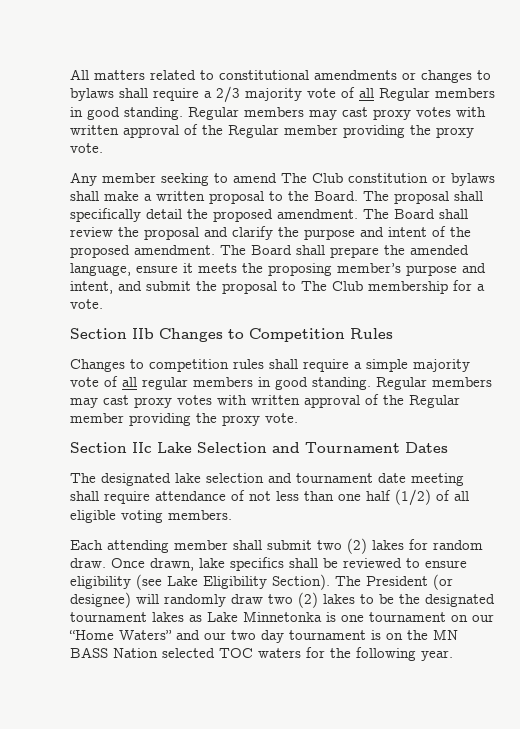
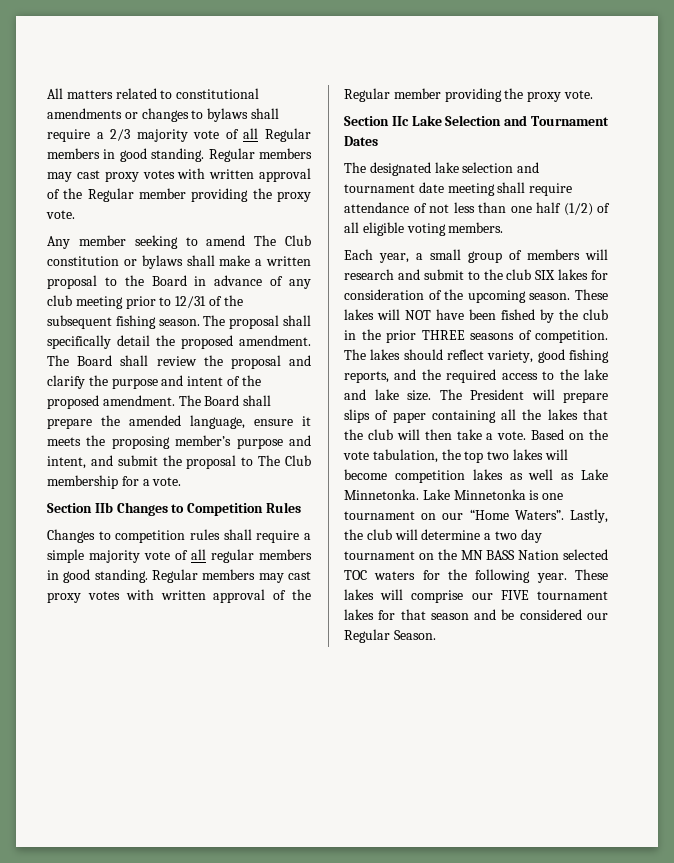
[314,191,358,201] Board. -> [151,275,311,289] [47,295,243,309] [47,315,200,329] Board in advance of any club meeting prior to 12/31 of the subsequent fishing season.
[107,538,483,554] [70,557,467,571] [70,574,453,590] [70,592,495,608] [70,612,202,622] attending member shall submit two (2) lakes for random draw. Once drawn, lake specifics shall be reviewed to ensure eligibility (see Lake Eligibility Section). The President (or designee) will randomly draw two (2) lakes to be the designated tournament lakes as -> [379,249,608,263] [344,269,608,280] [344,289,608,303] [344,309,608,323] [344,329,608,343] [344,349,609,363] [344,369,608,383] [344,389,608,403] [344,409,608,423] [344,429,608,440] [343,449,568,463] [344,469,608,483] [344,489,419,500] year, a small group of members will research and submit to the club SIX lakes for consideration of the upcoming season. These lakes will NOT have been fished by the club in the prior THREE seasons of competition. The lakes should reflect variety, good fishing reports, and the required access to the lake and lake size. The President will prepare slips of paper containing all the lakes that the club will then take a vote. Based on the vote tabulation, the top two lakes will become competition lakes as well as Lake Minnetonka.
[119,630,226,640] Waters” and our -> [514,509,608,523] [344,529,492,540] Waters”. Lastly, the club will determine a
[371,630,381,640] is -> (415, 555) none
(453, 655) none -> [575,569,608,580] [344,589,608,603] [344,609,608,620] [344,629,436,643] These lakes will comprise our FIVE tournament lakes for that season and be considered our Regular Season.

